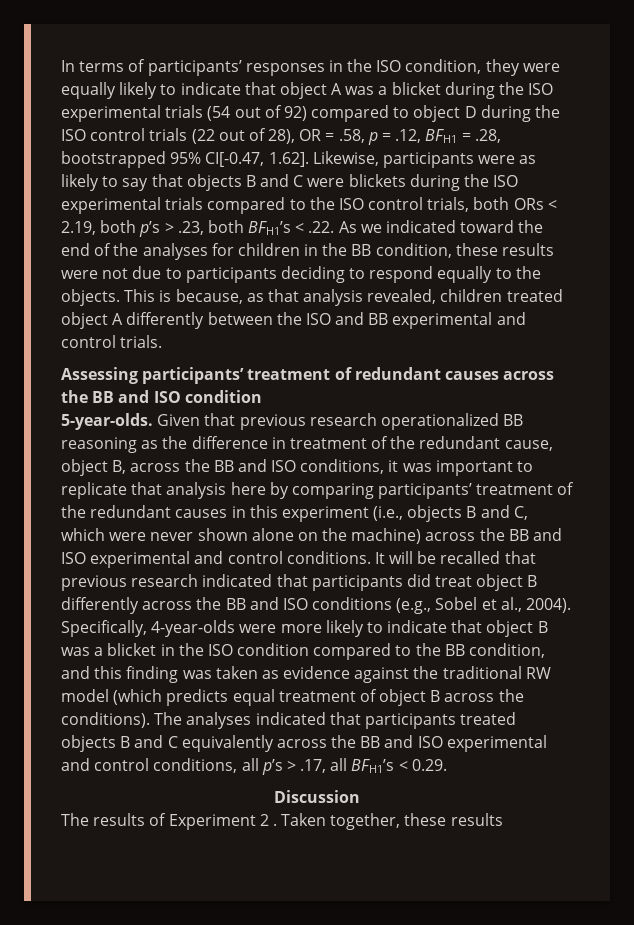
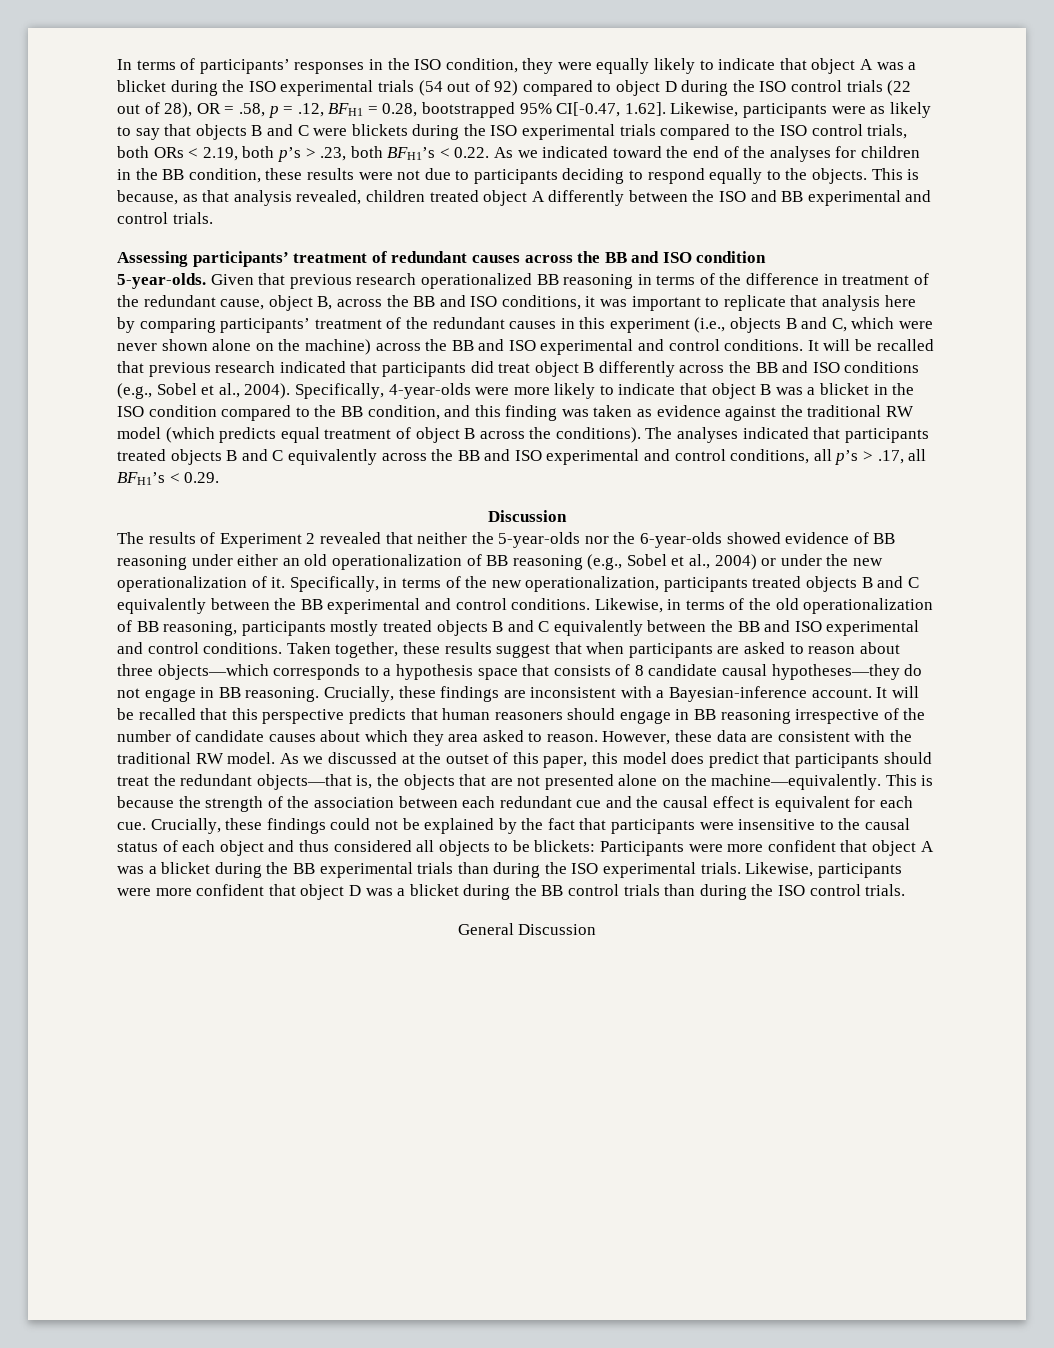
[474,129,501,143] .28, -> [382,103,418,117] 0.28,
[308,221,335,233] .22. -> [454,147,490,158] 0.22.
[141,440,159,449] as -> [637,273,715,285] in terms of
[272,813,503,830] . Taken together, these results -> [319,532,896,548] [117,554,884,570] [117,576,919,592] [117,598,934,614] [117,620,920,636] [117,642,900,658] [117,664,923,680] [117,686,919,702] [117,708,926,724] [117,730,913,746] [117,752,932,768] [117,774,934,790] [117,796,914,812] [117,818,911,834] [117,840,934,856] [117,862,902,878] [117,884,906,900] [457,923,597,935] revealed that neither the 5-year-olds nor the 6-year-olds showed evidence of BB reasoning under either an old operationalization of BB reasoning (e.g., Sobel et al., 2004) or under the new operationalization of it. Specifically, in terms of the new operationalization, participants treated objects B and C equivalently between the BB experimental and control conditions. Likewise, in terms of the old operationalization of BB reasoning, participants mostly treated objects B and C equivalently between the BB and ISO experimental and control conditions. Taken together, these results suggest that when participants are asked to reason about three objects—which corresponds to a hypothesis space that consists of 8 candidate causal hypotheses—they do not engage in BB reasoning. Crucially, these findings are inconsistent with a Bayesian-inference account. It will be recalled that this perspective predicts that human reasoners should engage in BB reasoning irrespective of the number of candidate causes about which they area asked to reason. However, these data are consistent with the traditional RW model. As we discussed at the outset of this paper, this model does predict that participants should treat the redundant objects—that is, the objects that are not presented alone on the machine—equivalently. This is because the strength of the association between each redundant cue and the causal effect is equivalent for each cue. Crucially, these findings could not be explained by the fact that participants were insensitive to the causal status of each object and thus considered all objects to be blickets: Participants were more confident that object A was a blicket during the BB experimental trials than during the ISO experimental trials. Likewise, participants were more confident that object D was a blicket during the BB control trials than during the ISO control trials. // General Discussion

